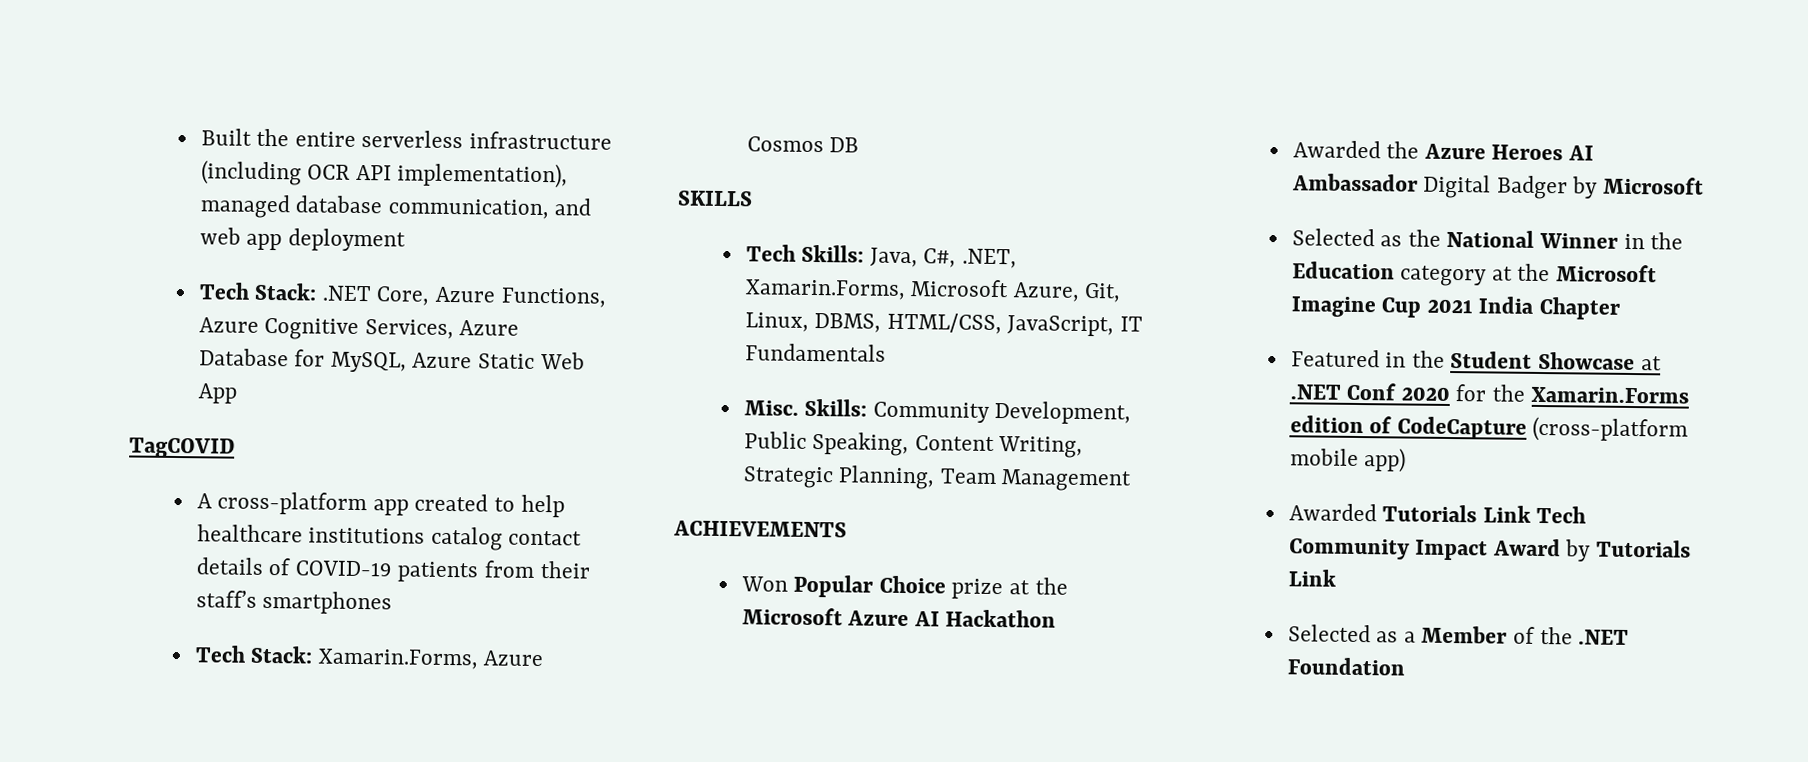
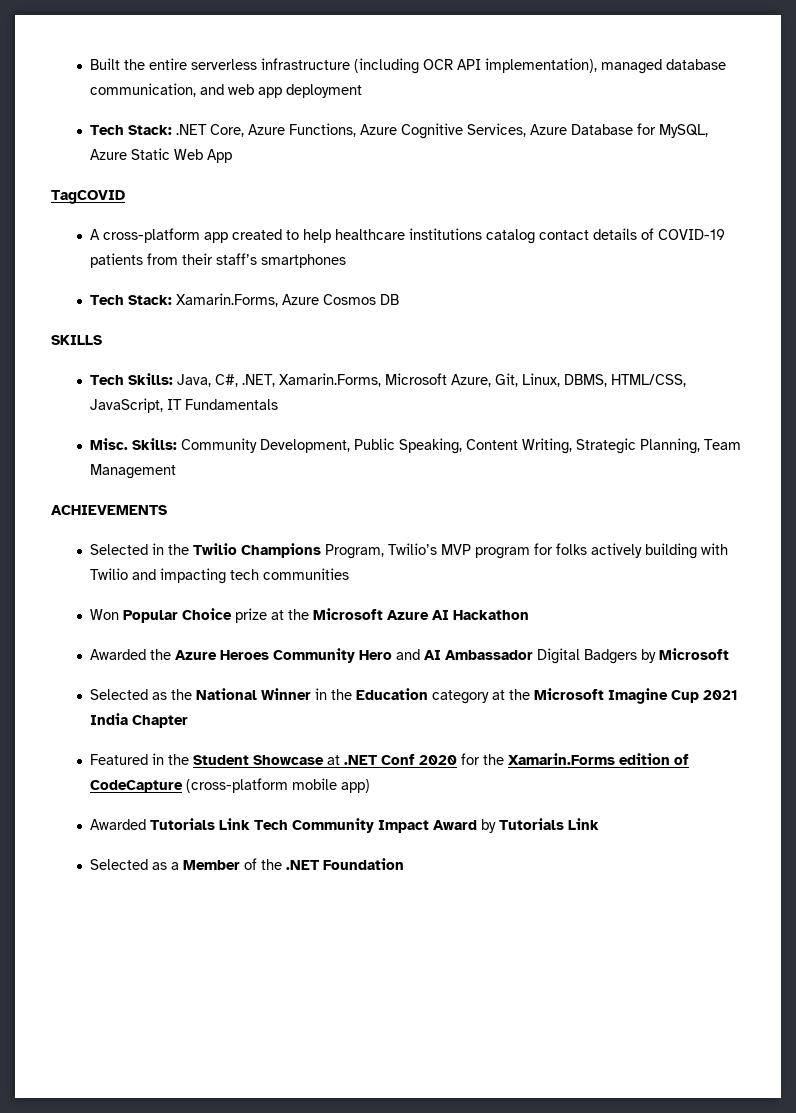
(847, 529) none -> [89,543,728,559] [89,568,349,584] // Selected in the Twilio Champions Program, Twilio’s MVP program for folks actively building with Twilio and impacting tech communities
(1564, 152) none -> [272,648,420,663] Community Hero and
[1496,175,1568,200] Badger -> [583,649,637,664] Badgers

